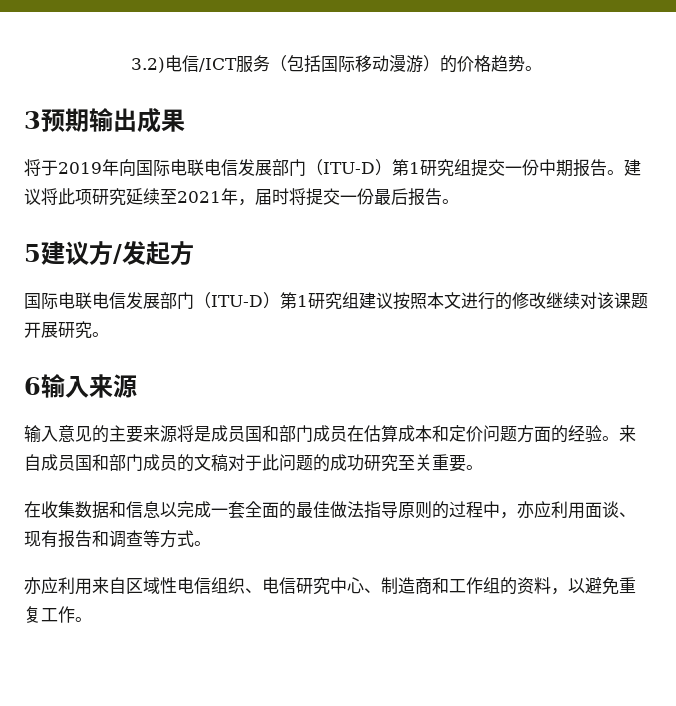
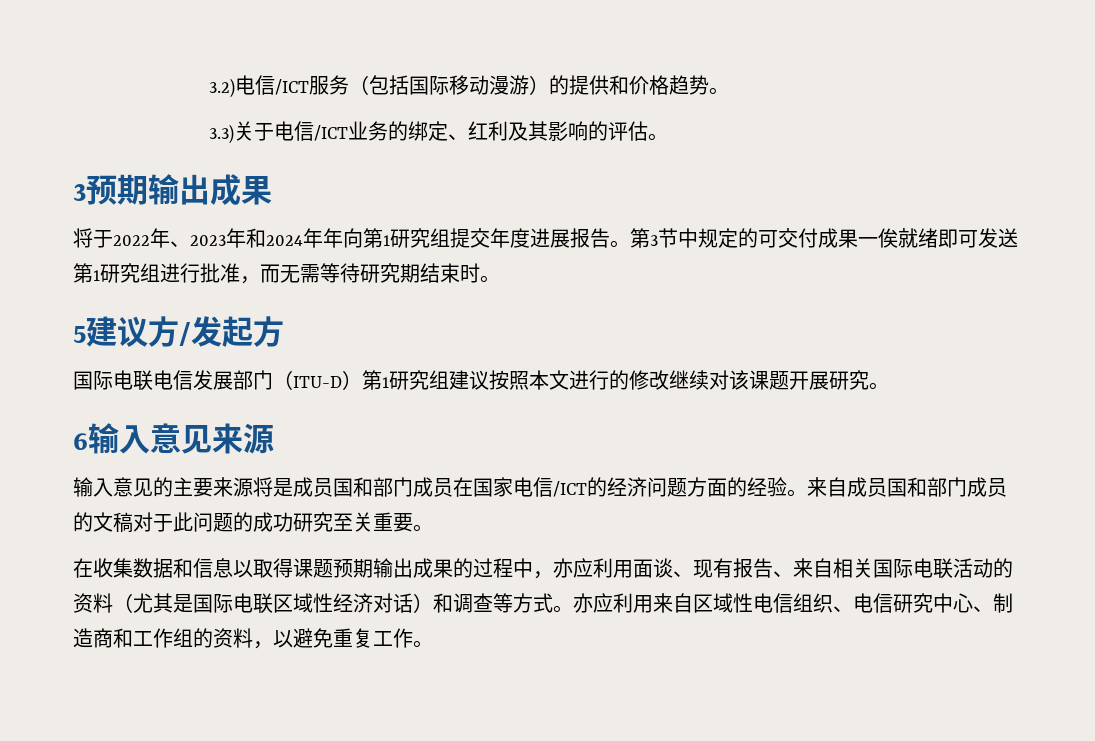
(458, 64) none -> [568,75,629,95] 提供和
(543, 68) none -> [208,121,668,144] // 3.3)关于电信/ICT业务的绑定、红利及其影响的评估。
[58,159,641,177] [24,188,442,206] 2019年向国际电联电信发展部门（ITU-D）第1研究组提交一份中期报告。建议将此项研究延续至2021年，届时将提交一份最后报告 -> [113,228,1018,248] [73,263,480,284] 2022年、2023年和2024年年向第1研究组提交年度进展报告。第3节中规定的可交付成果一俟就绪即可发送第1研究组进行批准，而无需等待研究期结束时
(89, 387) none -> [150,423,212,454] 意见
[364,425,483,442] 估算成本和定价 -> [473,477,647,497] 国家电信/ICT的经济
[177,501,432,519] 完成一套全面的最佳做法指导原则 -> [253,558,453,578] 取得课题预期输出成果
(92, 538) none -> [773,558,1013,579] [73,593,433,614] 、来自相关国际电联活动的资料（尤其是国际电联区域性经济对话）
(211, 543) // -> (573, 609) none

